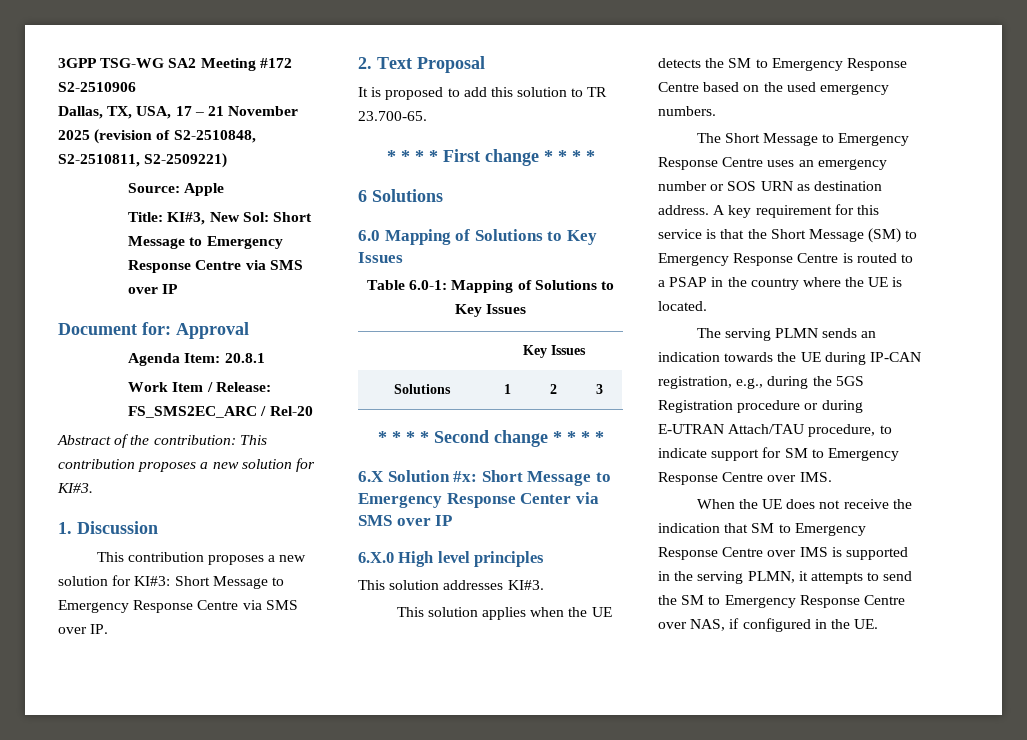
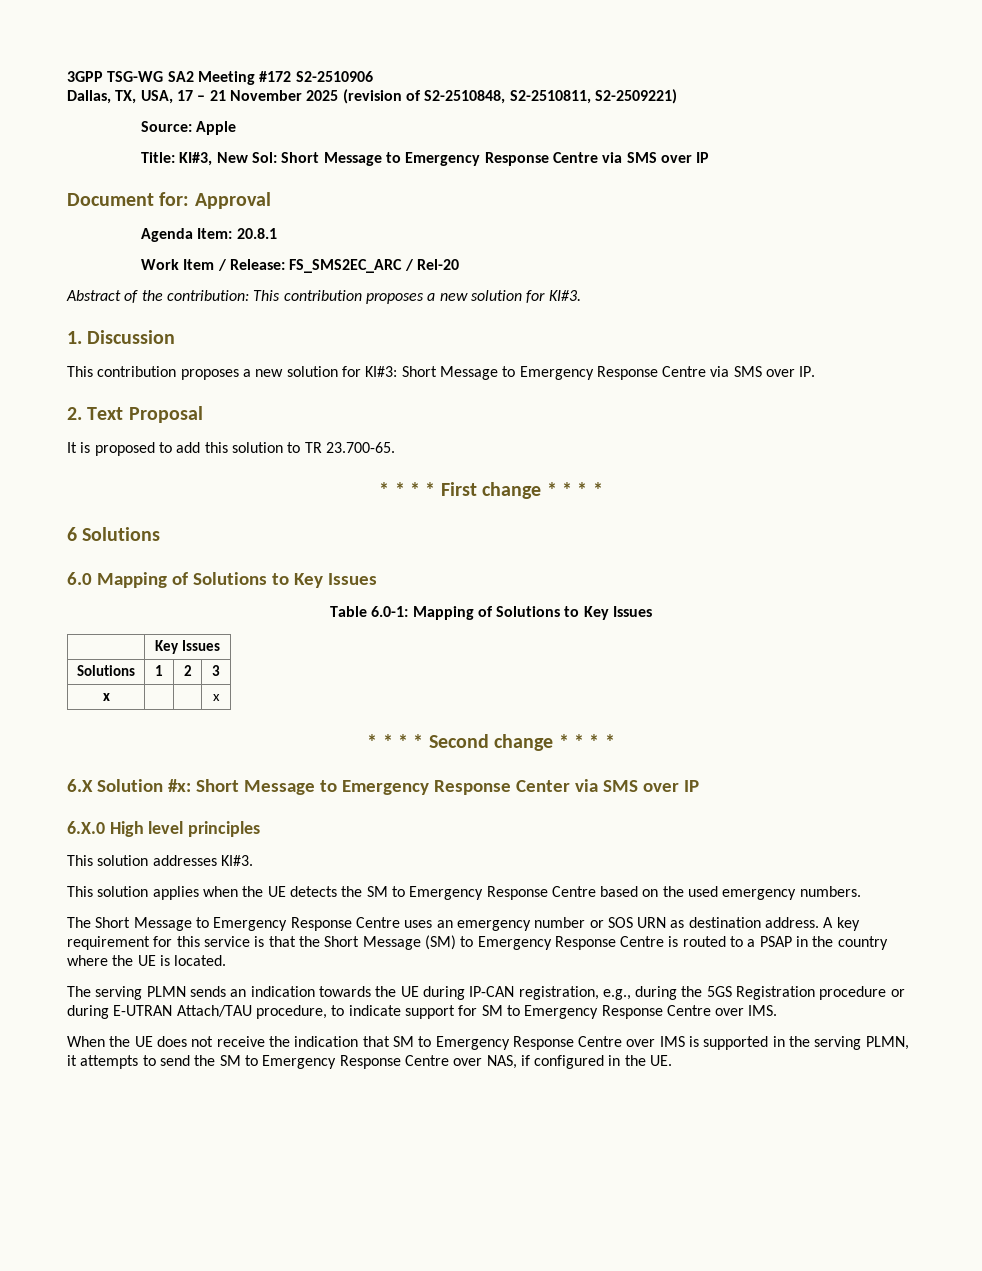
(603, 389) none -> [102,693,110,701] [212,694,220,701] // x | | | x

